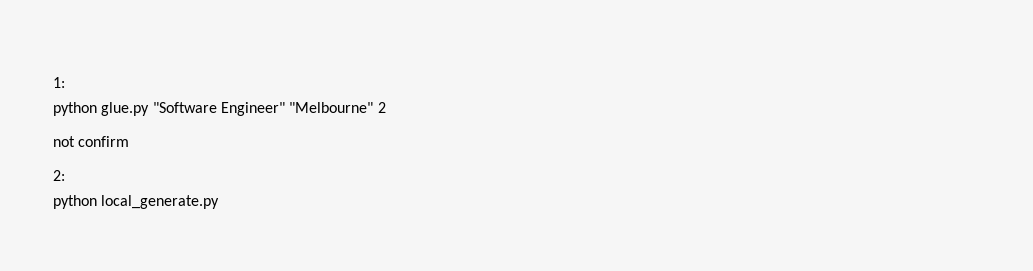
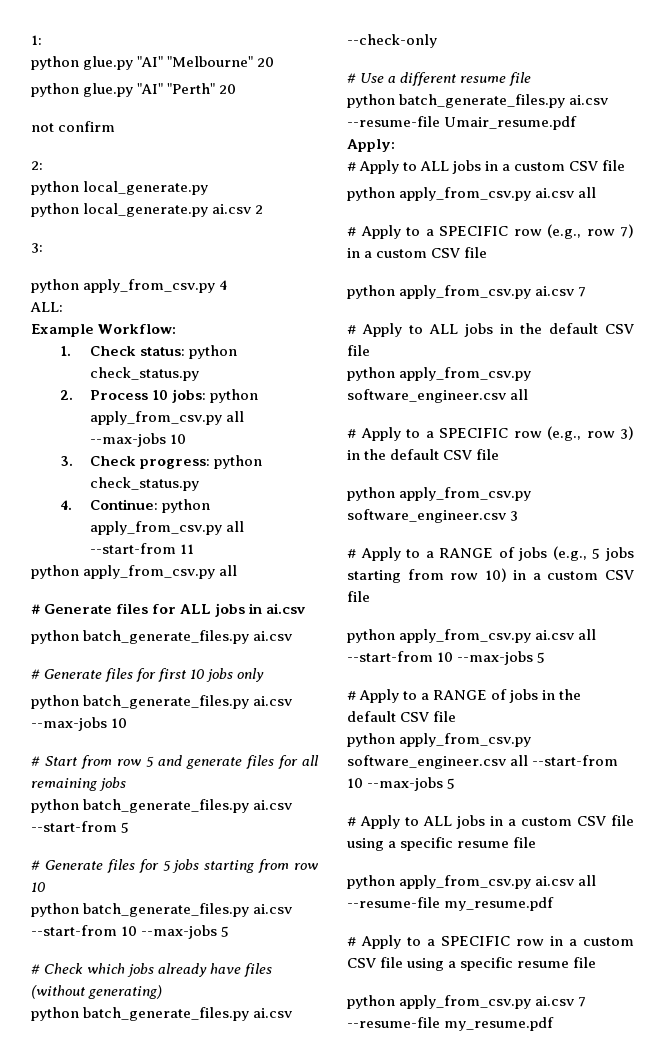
[152,102,386,116] "Software Engineer" "Melbourne" 2 -> [137,56,275,67] [31,83,237,97] "AI" "Melbourne" 20 // python glue.py "AI" "Perth" 20
(220, 202) none -> [31,203,264,217] [31,243,43,253] [31,279,229,293] [30,302,63,312] [31,324,177,337] [60,345,237,359] [89,367,199,381] [60,389,258,403] [89,411,244,425] [89,433,186,447] [60,455,262,469] [89,477,199,491] [60,499,210,513] [89,521,244,535] [89,543,194,554] [31,565,238,579] [31,603,307,617] [31,630,294,644] [31,668,265,682] [31,695,294,709] [31,717,128,731] [31,755,319,769] [31,777,127,791] [31,799,294,813] [31,821,130,833] [31,859,318,873] [31,882,45,892] [31,903,294,917] [31,925,230,939] [31,963,273,977] [31,985,163,999] [31,1007,294,1021] [347,34,437,48] [347,72,532,86] [347,94,610,108] [347,116,578,130] [347,139,395,152] [347,160,626,174] [347,187,597,201] [347,224,634,239] [347,247,488,258] [347,285,587,299] [347,323,634,337] [347,345,370,356] [347,367,532,381] [347,389,529,403] [347,426,634,441] [347,449,500,460] [347,487,532,501] [347,509,519,523] [347,546,634,561] [347,568,634,583] [347,591,370,602] [347,629,597,643] [347,651,546,665] [347,689,582,703] [347,711,457,722] [347,733,532,747] [347,755,619,769] [347,777,456,791] [347,815,634,829] [347,837,537,851] [347,875,597,889] [347,897,555,911] [347,935,634,949] [347,957,597,971] [347,995,587,1009] [347,1017,555,1031] // python local_generate.py ai.csv 2 // 3: // python apply_from_csv.py 4 // ALL: // Example Workflow: // 1. Check status: python check_status.py // 2. Process 10 jobs: python apply_from_csv.py all --max-jobs 10 // 3. Check progress: python check_status.py // 4. Continue: python apply_from_csv.py all --start-from 11 // python apply_from_csv.py all // # Generate files for ALL jobs in ai.csv // python batch_generate_files.py ai.csv // # Generate files for first 10 jobs only // python batch_generate_files.py ai.csv --max-jobs 10 // # Start from row 5 and generate files for all remaining jobs // python batch_generate_files.py ai.csv --start-from 5 // # Generate files for 5 jobs starting from row 10 // python batch_generate_files.py ai.csv --start-from 10 --max-jobs 5 // # Check which jobs already have files (without generating) // python batch_generate_files.py ai.csv --check-only // # Use a different resume file // python batch_generate_files.py ai.csv --resume-file Umair_resume.pdf // Apply: // # Apply to ALL jobs in a custom CSV file // python apply_from_csv.py ai.csv all // # Apply to a SPECIFIC row (e.g., row 7) in a custom CSV file // python apply_from_csv.py ai.csv 7 // # Apply to ALL jobs in the default CSV file // python apply_from_csv.py software_engineer.csv all // # Apply to a SPECIFIC row (e.g., row 3) in the default CSV file // python apply_from_csv.py software_engineer.csv 3 // # Apply to a RANGE of jobs (e.g., 5 jobs starting from row 10) in a custom CSV file // python apply_from_csv.py ai.csv all --start-from 10 --max-jobs 5 // # Apply to a RANGE of jobs in the default CSV file // python apply_from_csv.py software_engineer.csv all --start-from 10 --max-jobs 5 // # Apply to ALL jobs in a custom CSV file using a specific resume file // python apply_from_csv.py ai.csv all --resume-file my_resume.pdf // # Apply to a SPECIFIC row in a custom CSV file using a specific resume file // python apply_from_csv.py ai.csv 7 --resume-file my_resume.pdf

